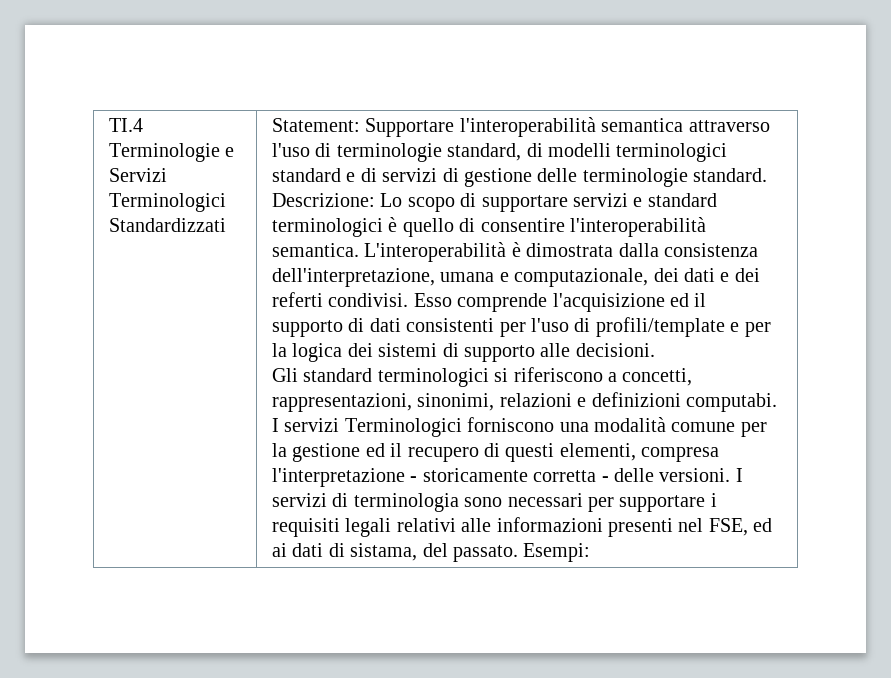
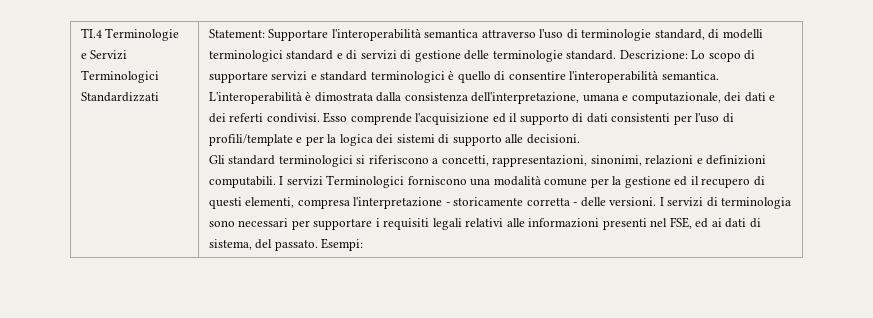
[685,393,777,412] computabi. -> [208,176,276,188] computabili.
[350,543,418,561] sistama, -> [208,239,252,250] sistema,

